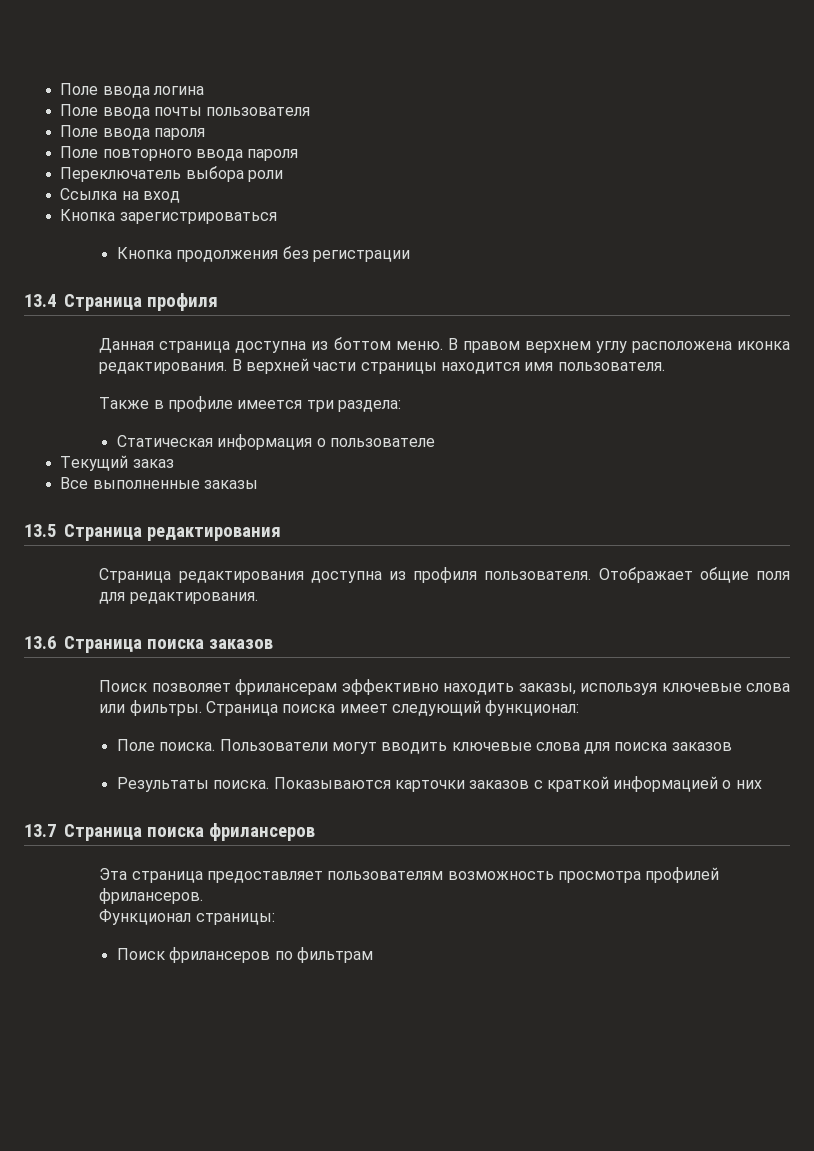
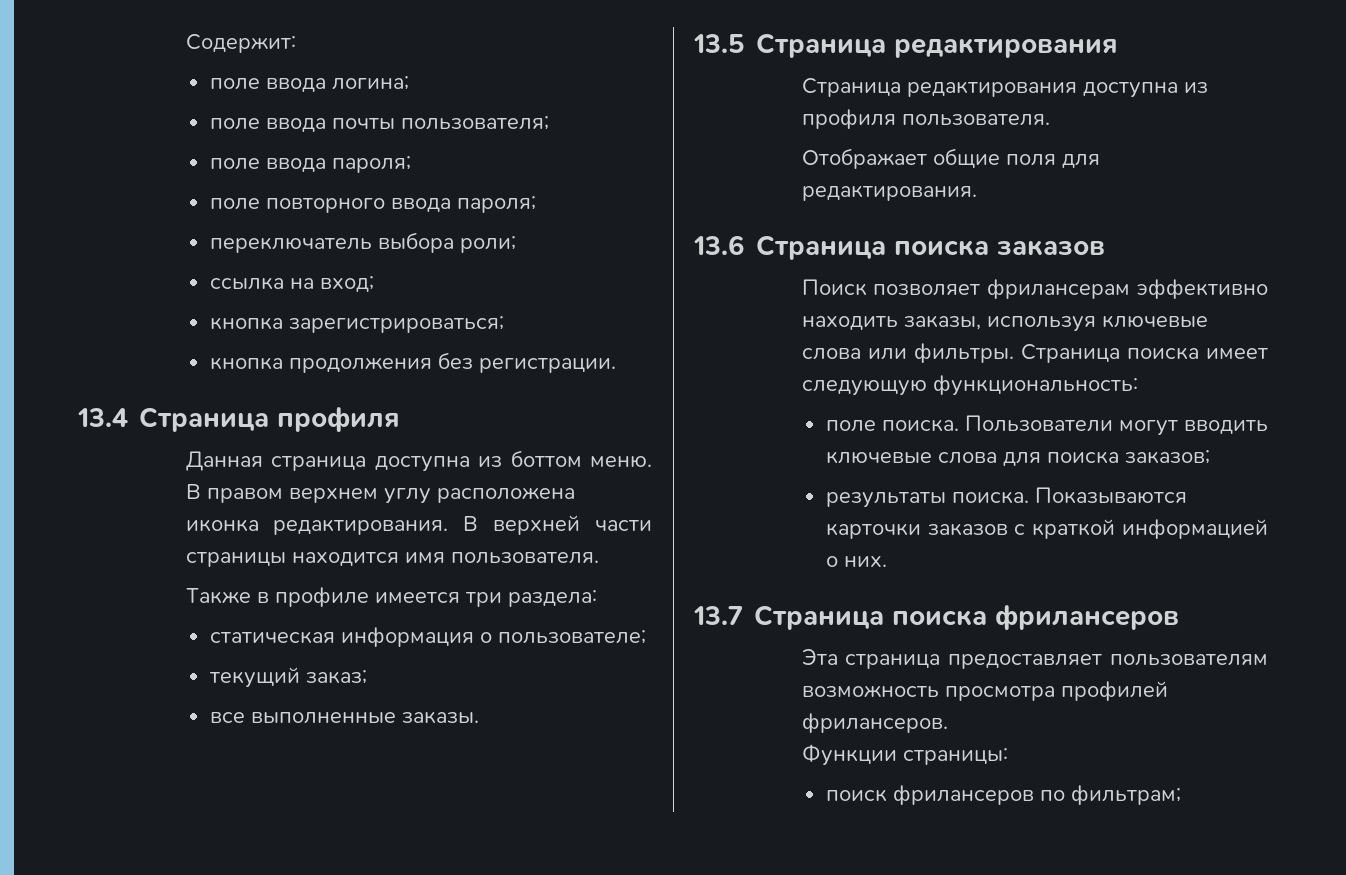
[60,83,205,98] [60,104,311,119] [60,125,206,140] [60,146,299,161] [60,166,284,182] [60,188,181,203] [60,209,277,224] [116,247,172,259] Поле ввода логина // Поле ввода почты пользователя // Поле ввода пароля // Поле повторного ввода пароля // Переключатель выбора роли // Ссылка на вход // Кнопка зарегистрироваться // Кнопка -> [185,34,296,53] [209,76,409,93] [209,116,549,133] [209,156,411,173] [209,196,536,213] [209,232,516,253] [209,276,374,293] [209,316,504,333] [209,357,283,370] Содержит: // поле ввода логина; // поле ввода почты пользователя; // поле ввода пароля; // поле повторного ввода пароля; // переключатель выбора роли; // ссылка на вход; // кнопка зарегистрироваться; // кнопка
[312,250,410,262] регистрации -> [478,358,616,373] регистрации.
[116,435,213,447] Статическая -> [209,631,335,644] статическая
[329,438,435,447] [60,455,174,471] [60,477,259,489] пользователе // Текущий заказ // Все выполненные заказы -> [497,630,646,644] [208,667,367,688] [209,711,479,724] пользователе; // текущий заказ; // все выполненные заказы.
(592, 575) none -> (1050, 120) //
[391,700,580,716] [116,739,155,751] следующий функционал: // Поле -> [801,375,1138,396] [825,420,876,432] следующую функциональность: // поле
[671,742,732,751] [116,777,209,792] заказов // Результаты -> [1124,450,1210,464] [825,492,946,508] заказов; // результаты
[735,780,762,789] них -> [843,556,887,567] них.
[99,909,192,925] Функционал -> [801,744,897,766] Функции
[116,948,165,960] Поиск -> [825,789,887,802] поиск
[296,947,373,963] фильтрам -> [1070,785,1181,805] фильтрам;

